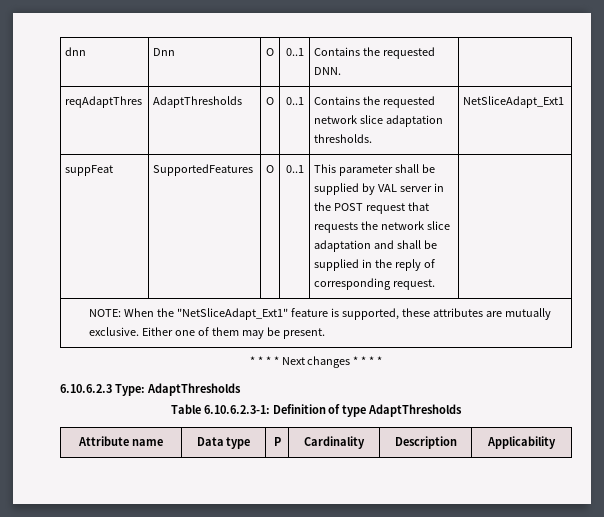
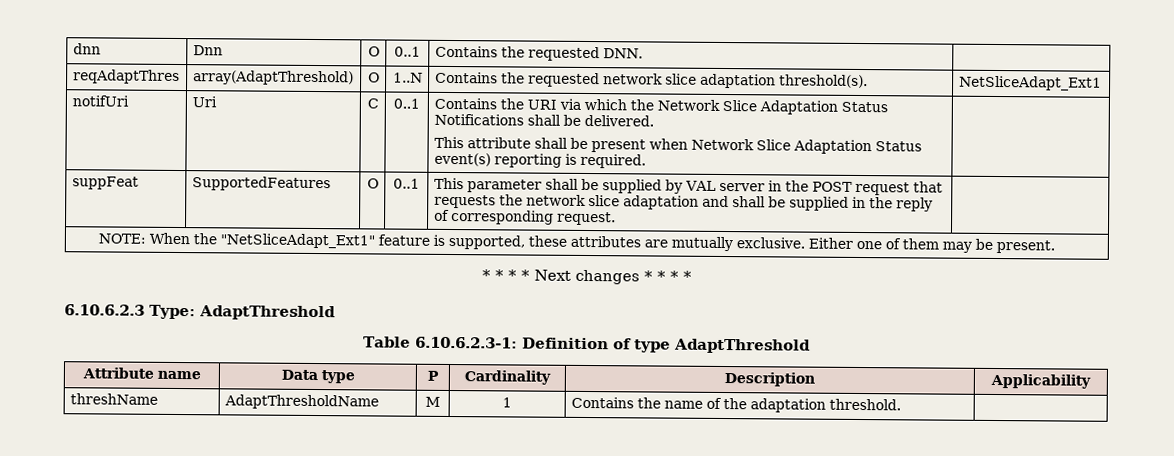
[153,96,243,108] [266,97,274,105] [285,97,304,105] AdaptThresholds | O | 0..1 -> [192,70,354,86] [367,72,380,83] [392,72,423,83] array(AdaptThreshold) | O | 1..N
[314,134,373,143] thresholds. -> [778,74,868,89] threshold(s).
(565, 102) none -> [71,95,129,107] [191,96,217,108] [366,98,379,109] [393,98,420,109] [433,97,888,115] [433,113,654,127] [433,136,922,155] [433,152,646,169] // notifUri | Uri | C | 0..1 | Contains the URI via which the Network Slice Adaptation Status Notifications shall be delivered. // This attribute shall be present when Network Slice Adaptation Status event(s) reporting is required. |
[147,383,241,396] AdaptThresholds -> [198,305,336,321] AdaptThreshold
[368,404,463,417] AdaptThresholds -> [673,338,811,354] AdaptThreshold
(556, 442) none -> [69,393,158,405] [223,394,379,410] [425,396,440,407] [502,397,512,408] [570,396,901,413] // threshName | AdaptThresholdName | M | 1 | Contains the name of the adaptation threshold. |

